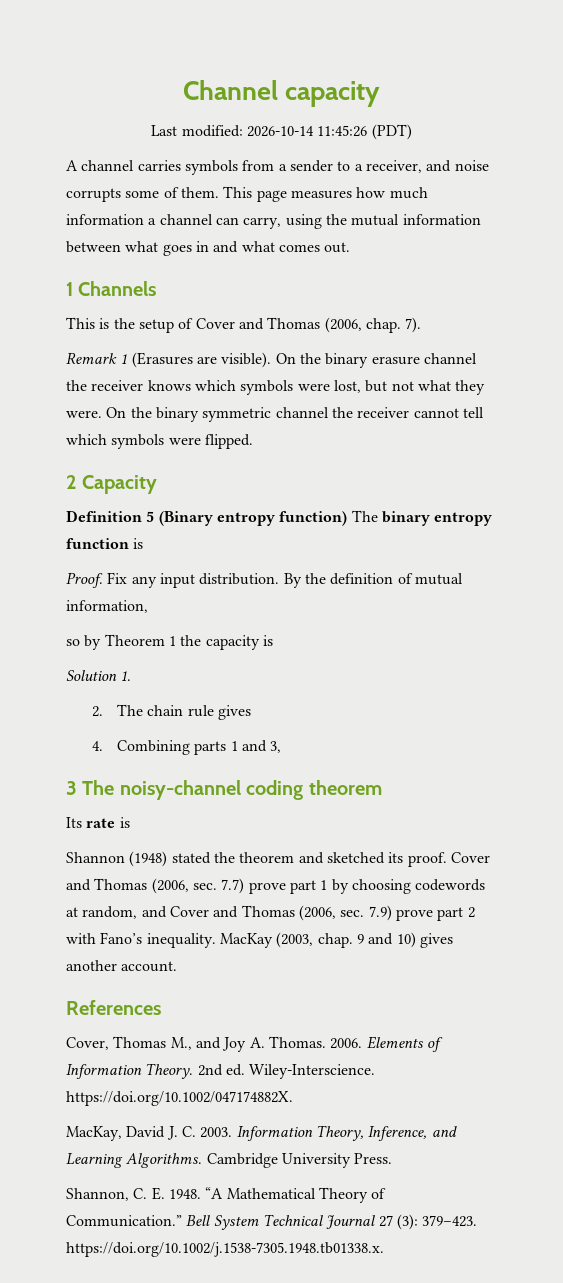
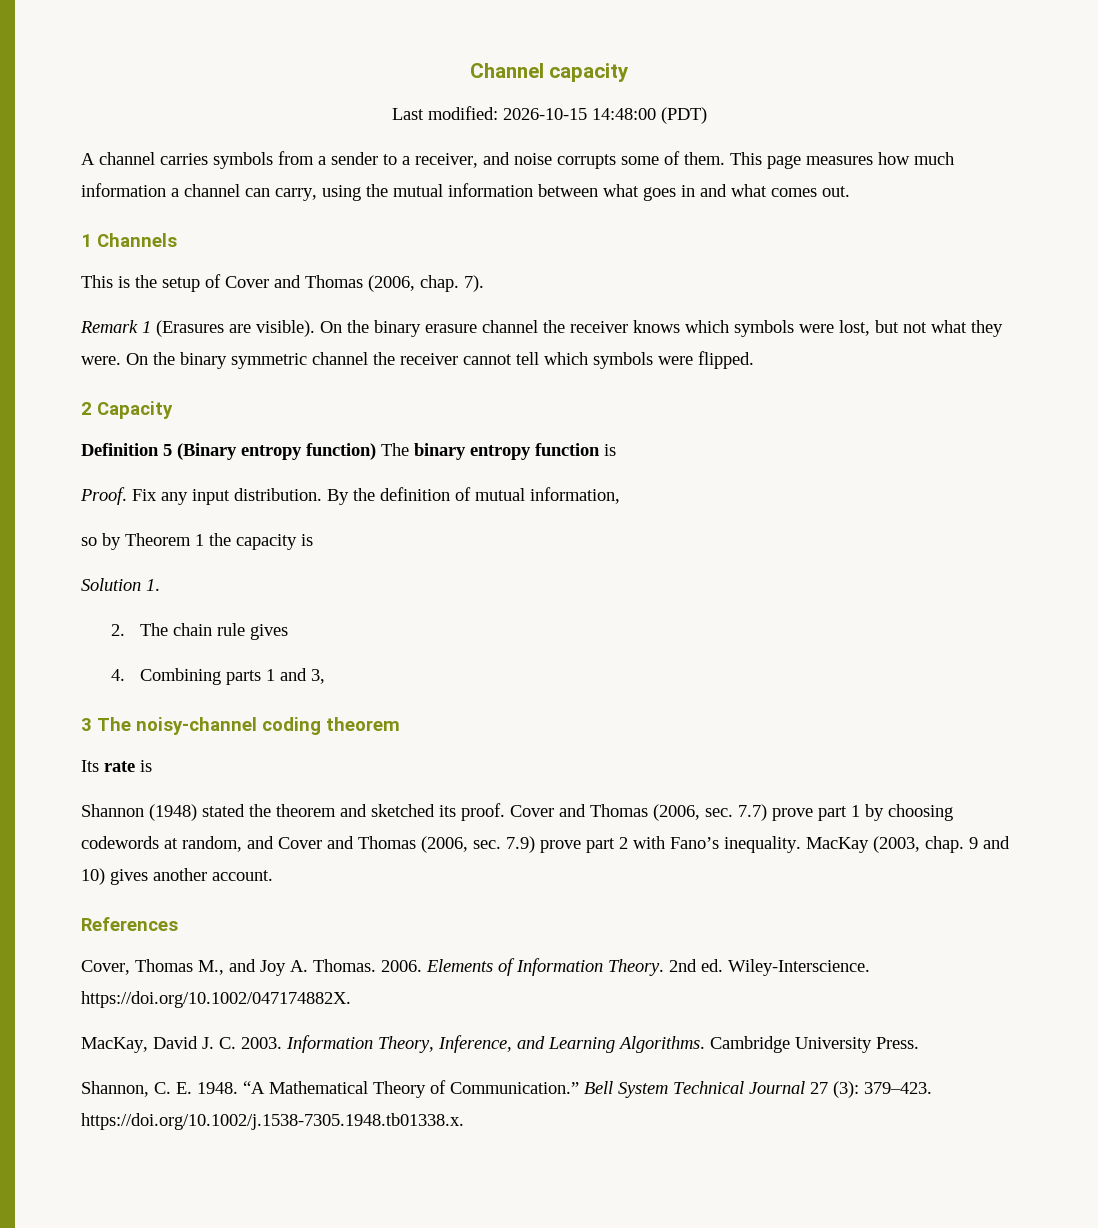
[247,125,368,137] 2026-10-14 11:45:26 -> [502,108,656,120] 2026-10-15 14:48:00

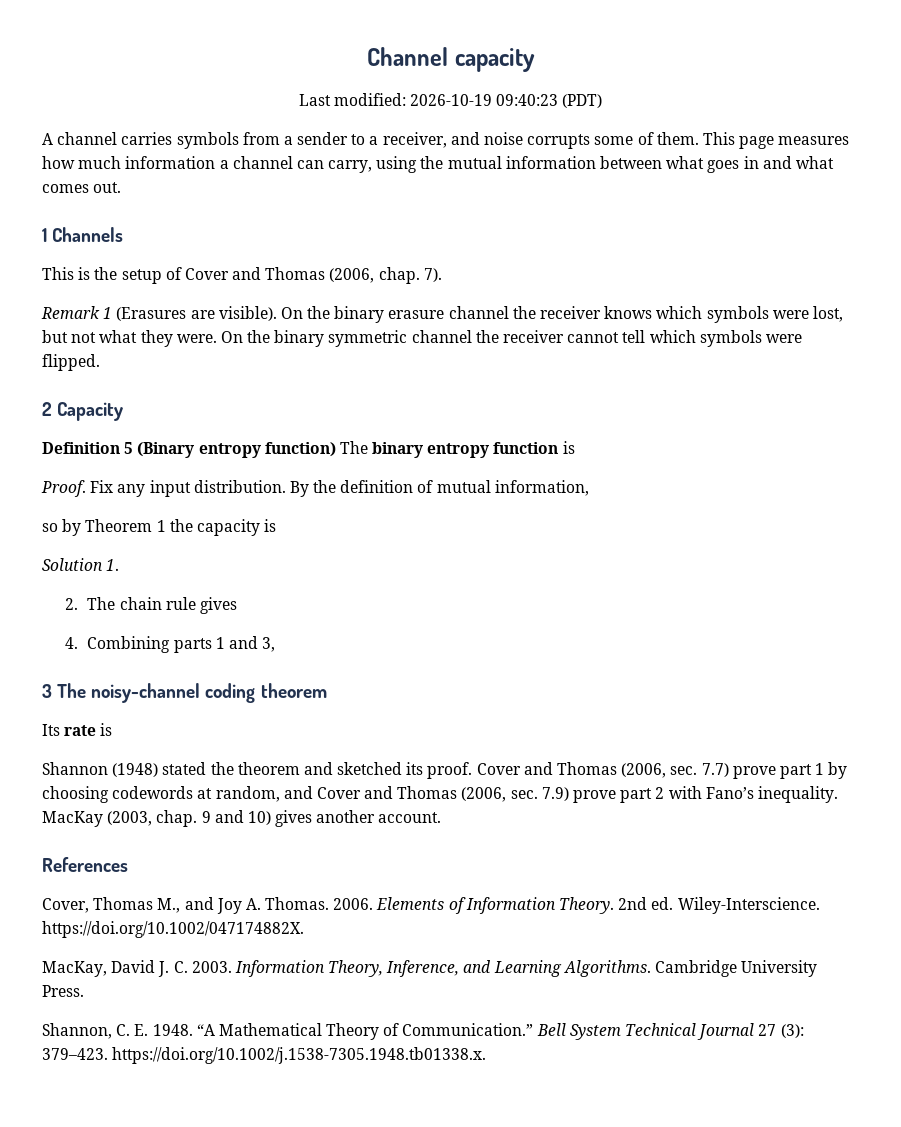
[502,108,656,120] 2026-10-15 14:48:00 -> [410,94,559,106] 2026-10-19 09:40:23

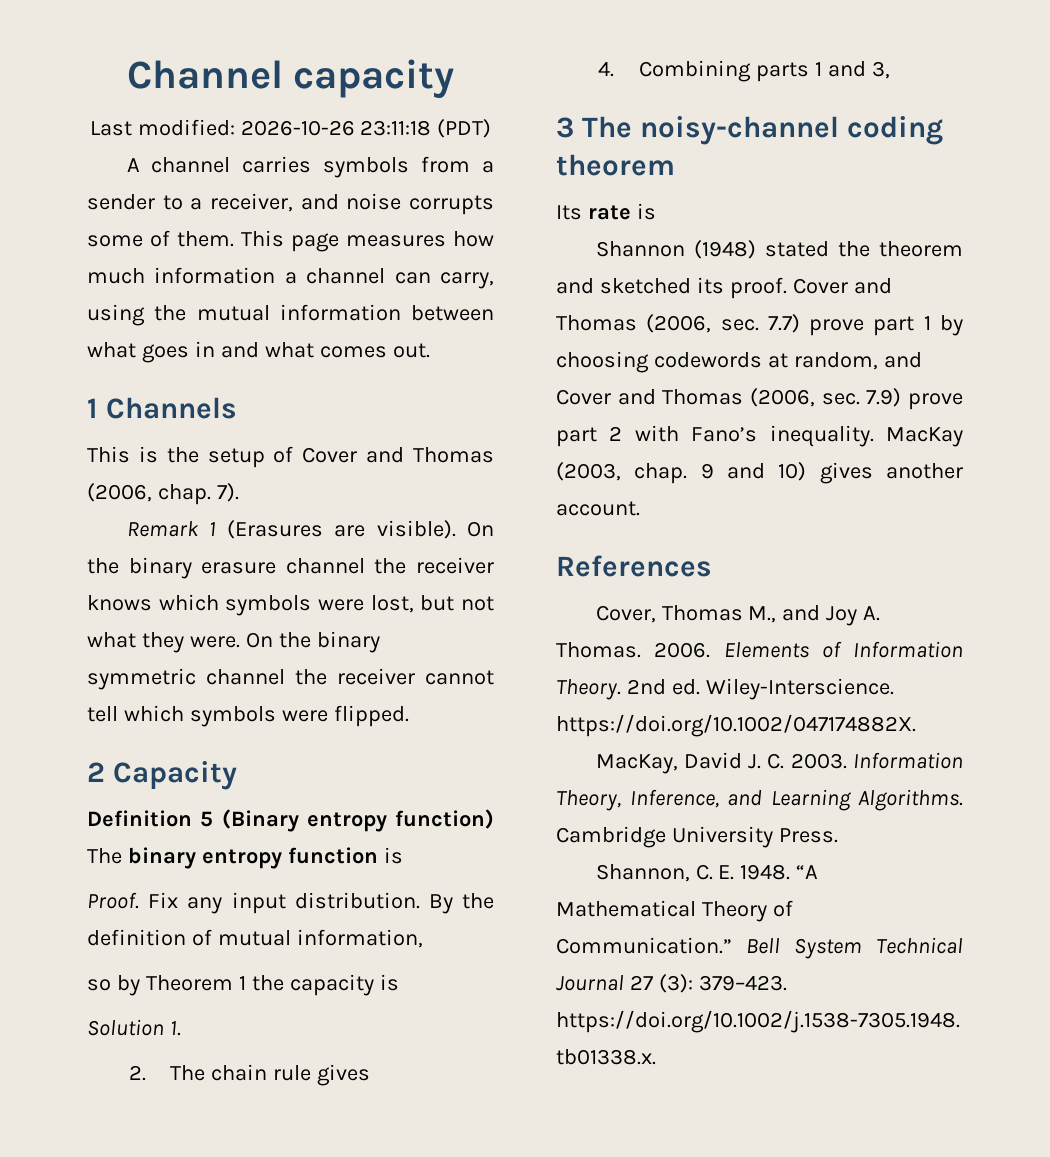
[410,94,559,106] 2026-10-19 09:40:23 -> [240,120,432,136] 2026-10-26 23:11:18

